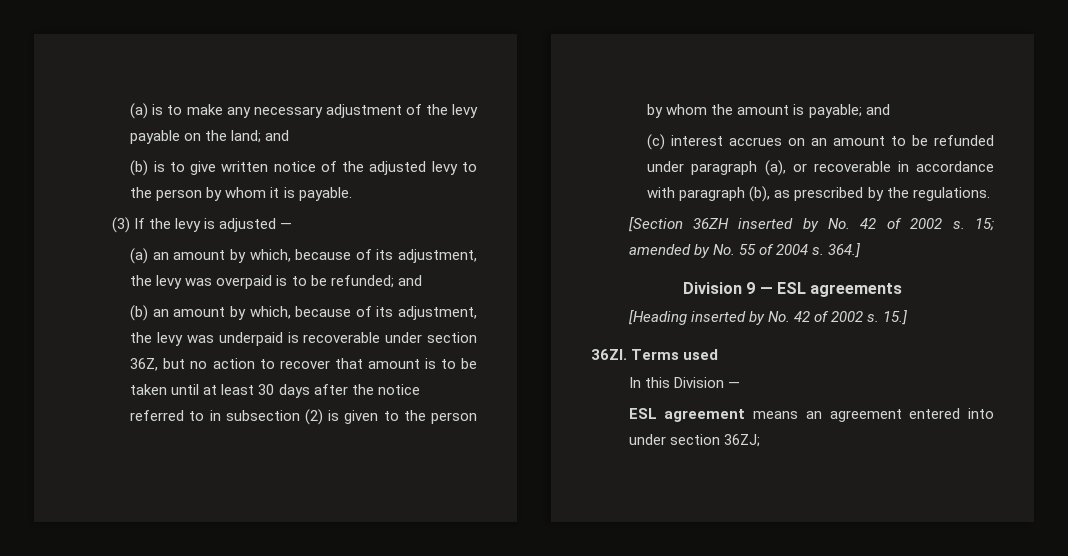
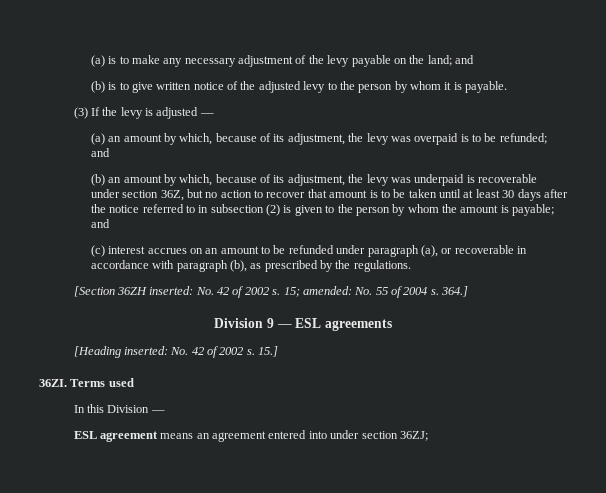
[738,218,819,232] inserted by -> [149,286,194,295] inserted:
[628,244,710,258] amended by -> [302,286,352,295] amended:
[690,311,765,325] inserted by -> [123,346,168,355] inserted:

